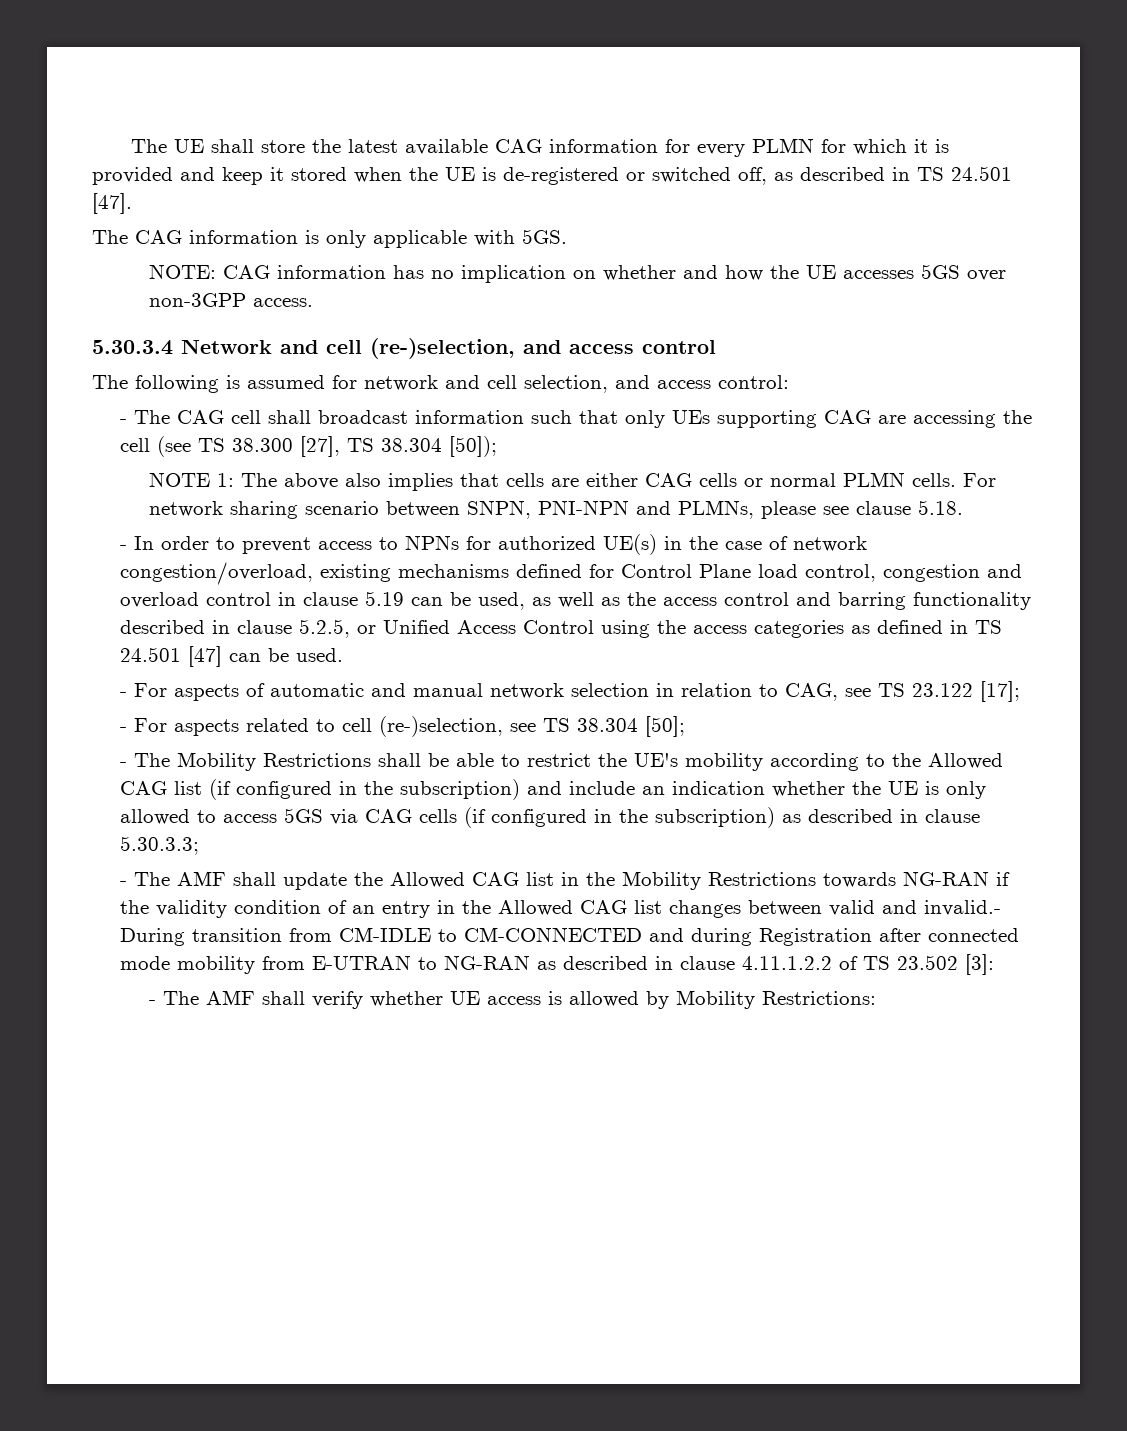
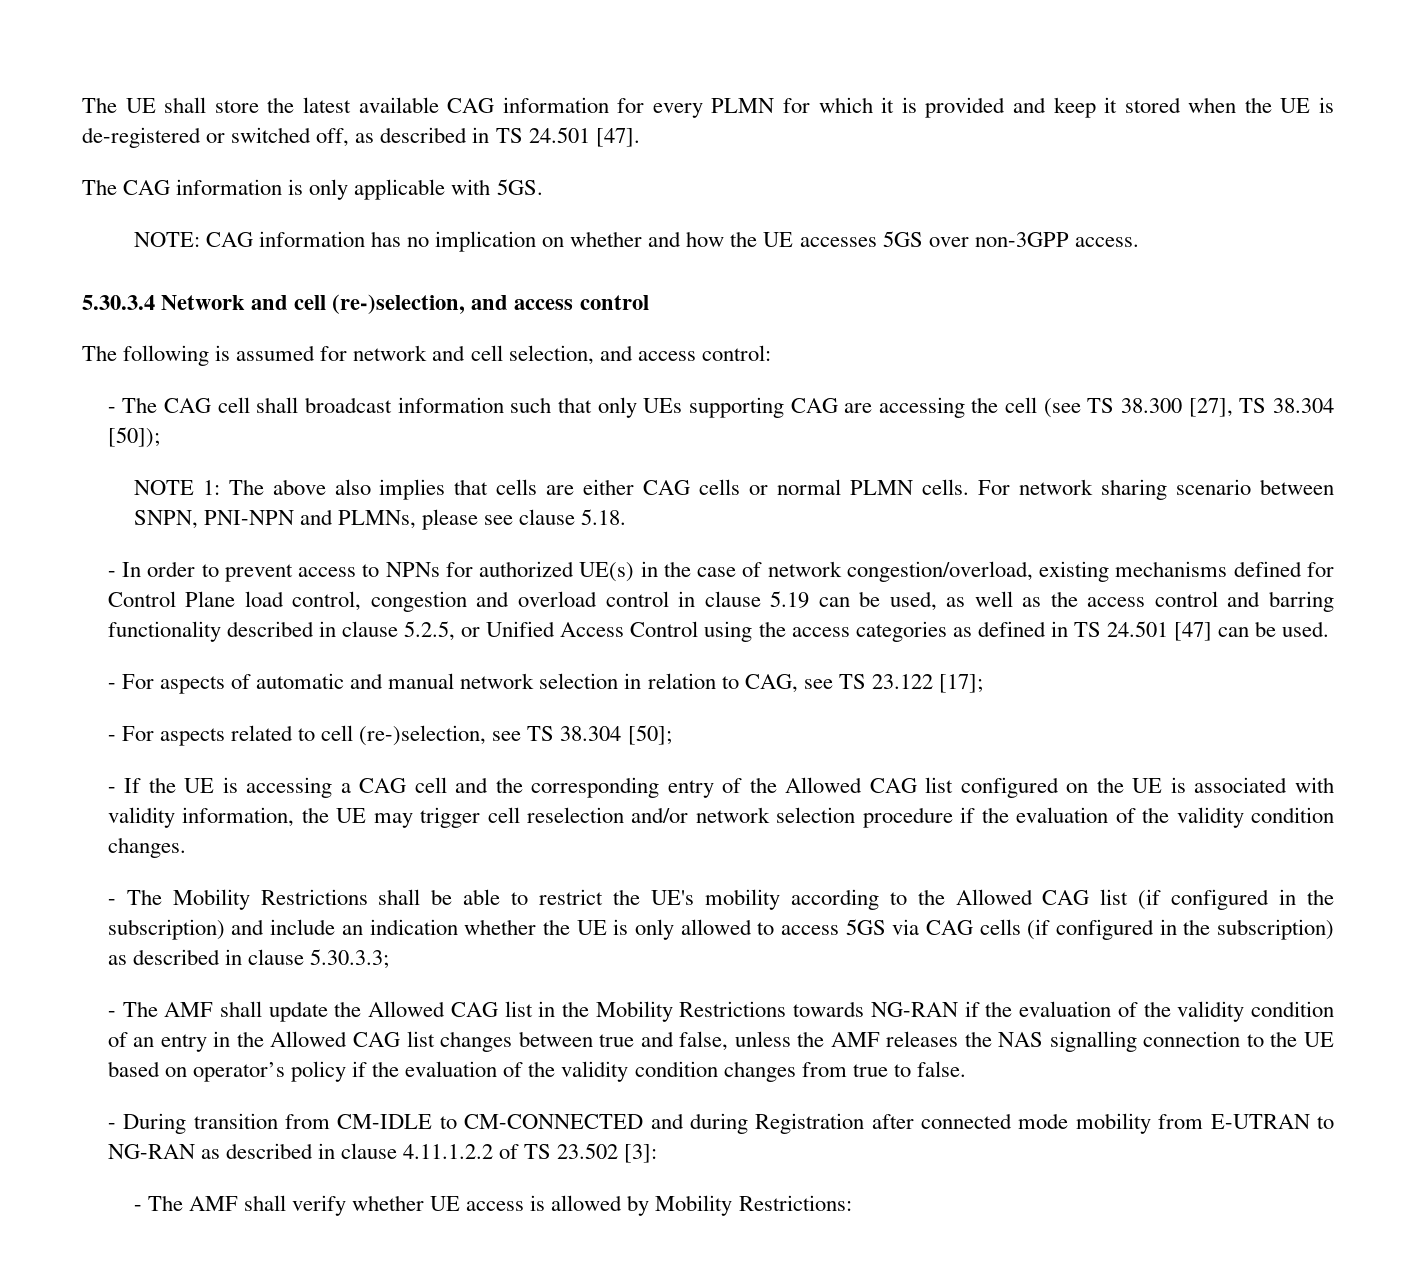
(686, 726) none -> [107,777,1335,798] [107,807,1335,828] [107,837,186,858] // - If the UE is accessing a CAG cell and the corresponding entry of the Allowed CAG list configured on the UE is associated with validity information, the UE may trigger cell reselection and/or network selection procedure if the evaluation of the validity condition changes.
(150, 907) none -> [1019,1001,1171,1017] evaluation of the
[829,900,1002,916] valid and invalid.- -> [599,1031,1334,1052] [107,1061,966,1082] [107,1123,116,1129] true and false, unless the AMF releases the NAS signalling connection to the UE based on operator’s policy if the evaluation of the validity condition changes from true to false. // -

